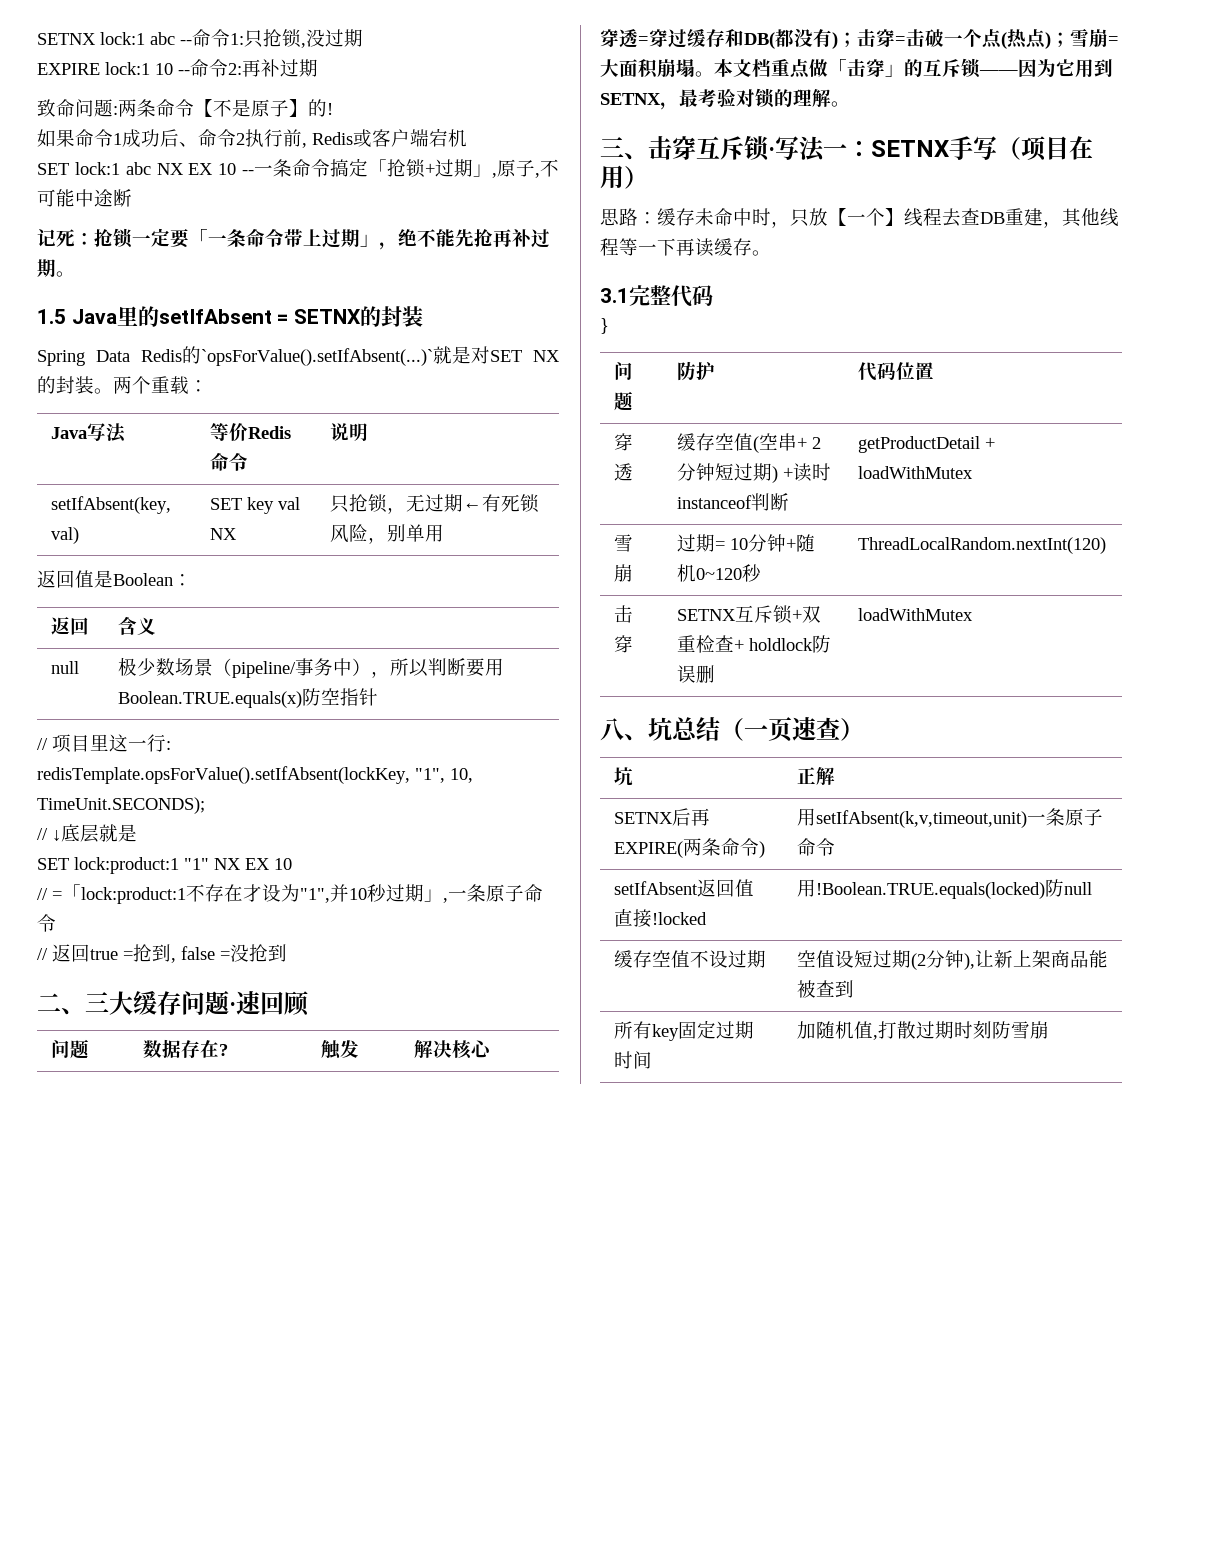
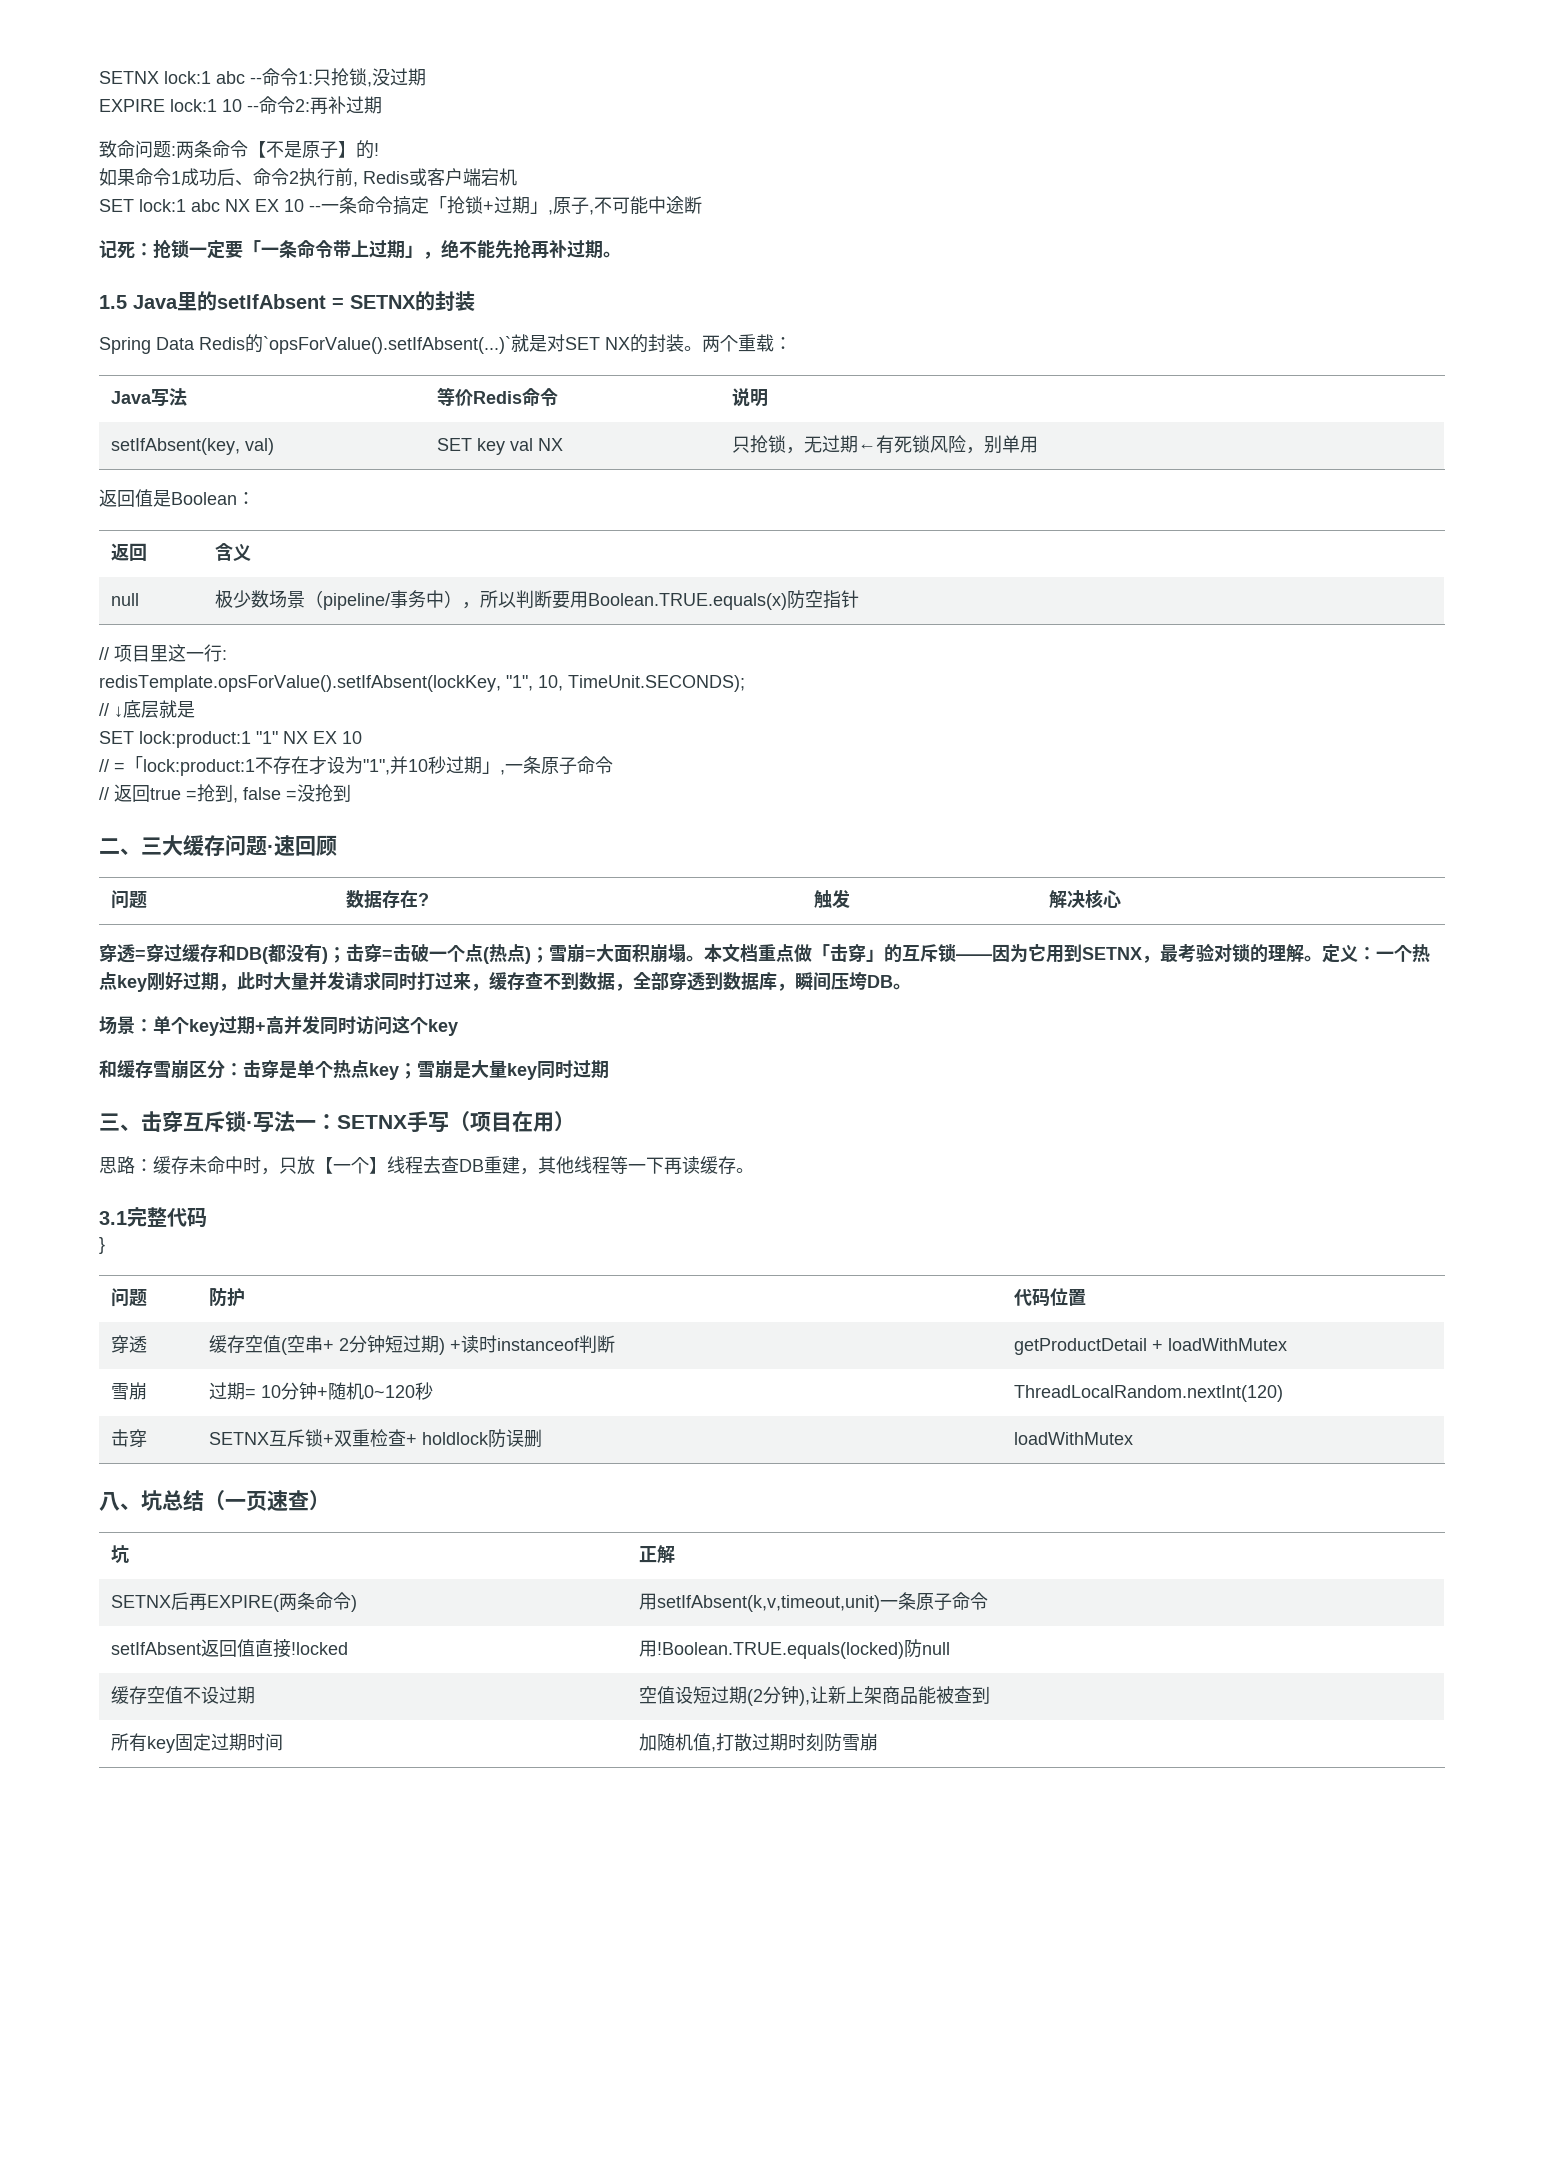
(850, 104) none -> [1322,944,1430,963] [99,971,911,992] [99,1015,458,1036] [99,1060,609,1080] 定义：一个热点key刚好过期，此时大量并发请求同时打过来，缓存查不到数据，全部穿透到数据库，瞬间压垮DB。 // 场景：单个key过期+高并发同时访问这个key // 和缓存雪崩区分：击穿是单个热点key；雪崩是大量key同时过期

